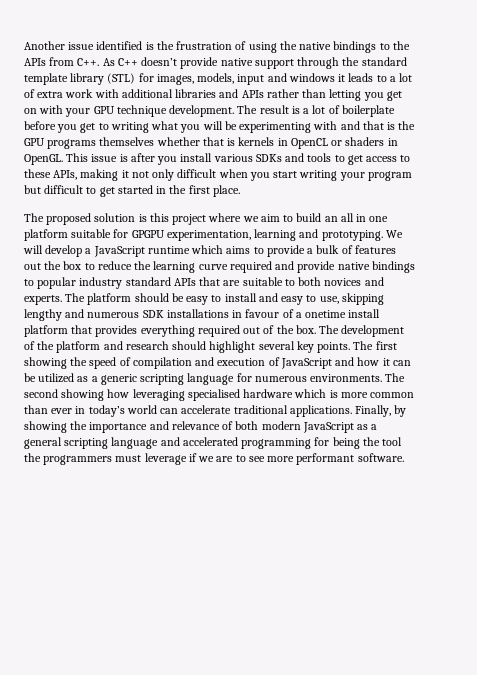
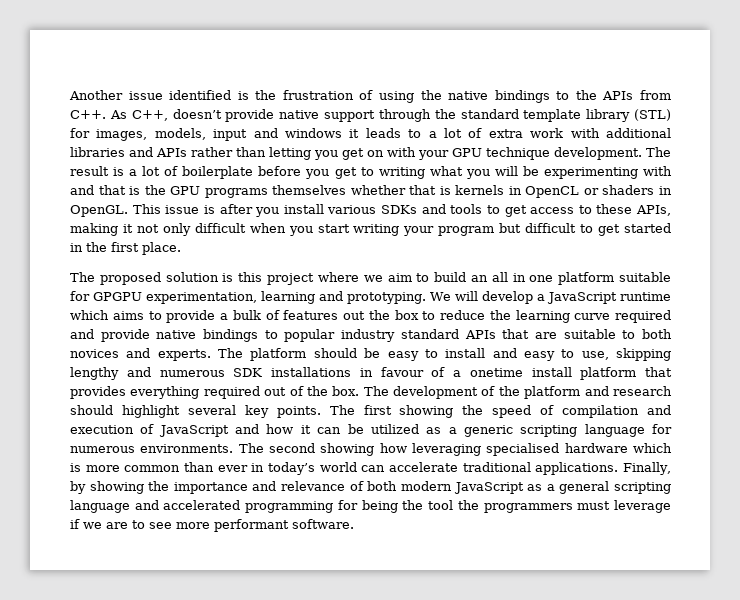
[117,58,138,66] C++ -> [131,110,168,121] C++,

